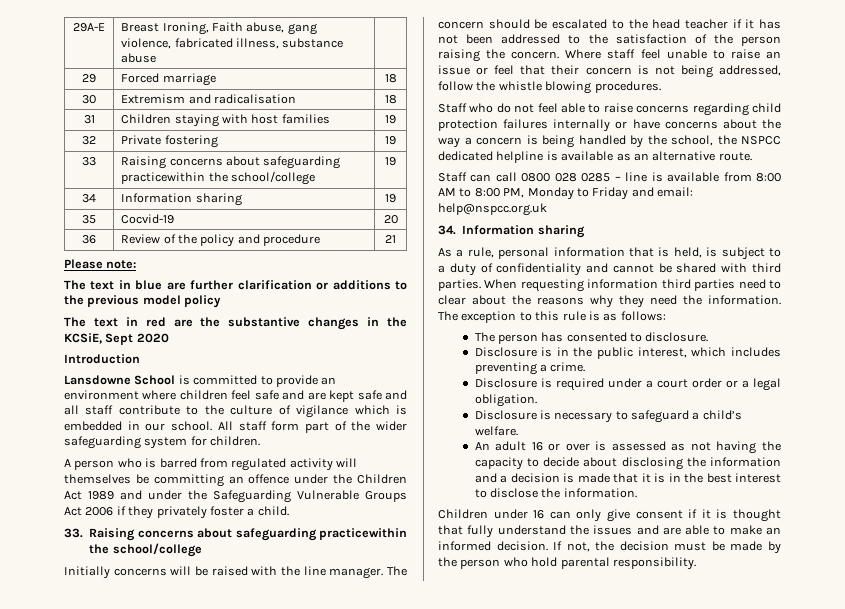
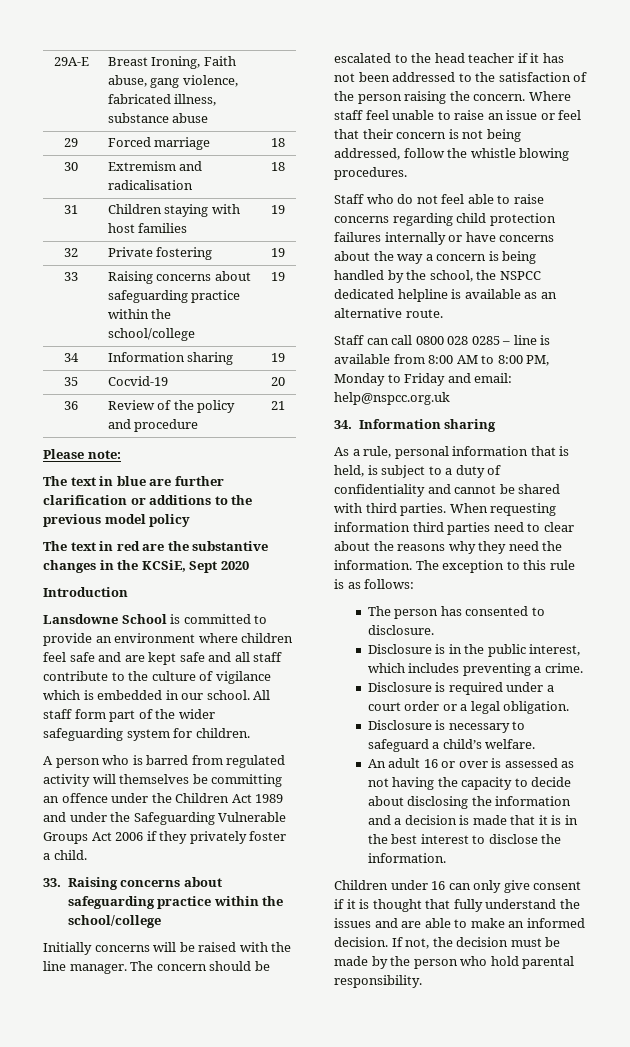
[121,172,206,184] practicewithin -> [191,290,241,303] [107,309,149,319] practice within
[319,528,407,540] practicewithin -> [157,896,259,909] practice within

